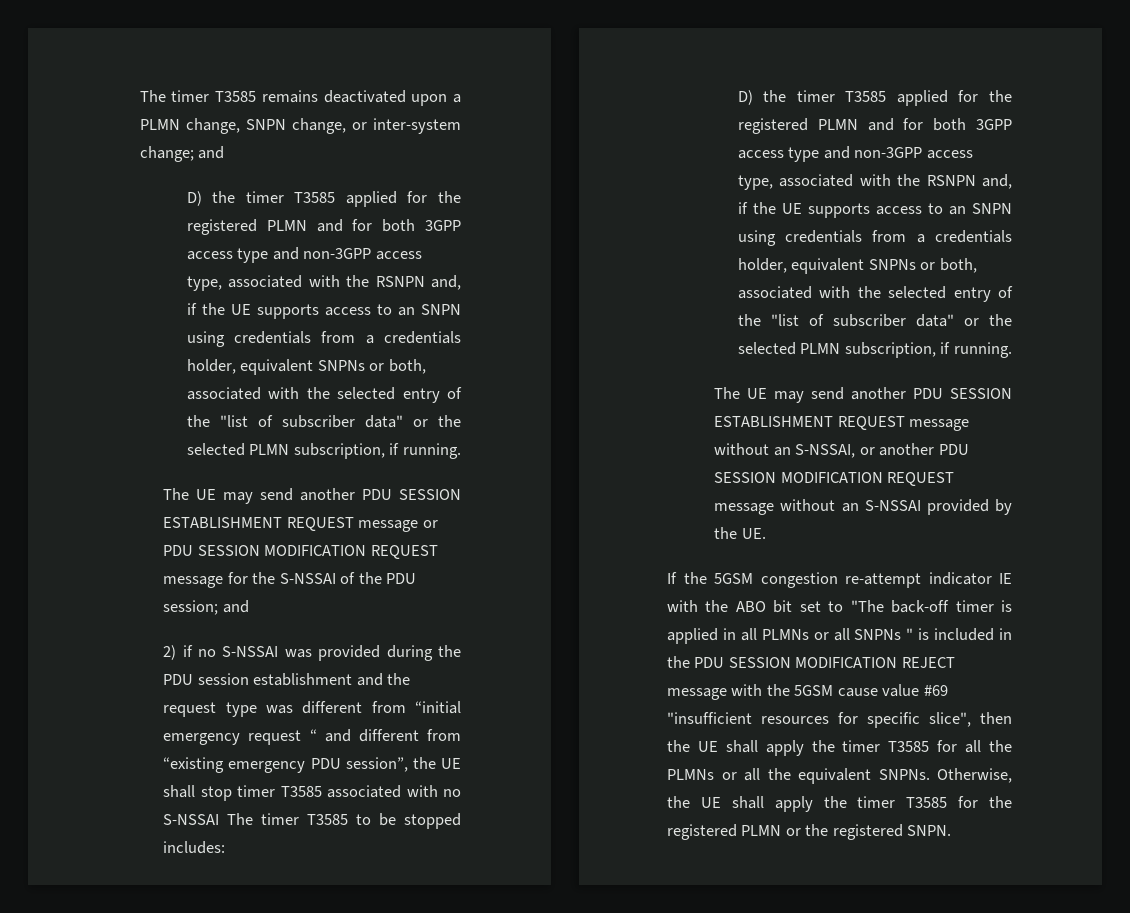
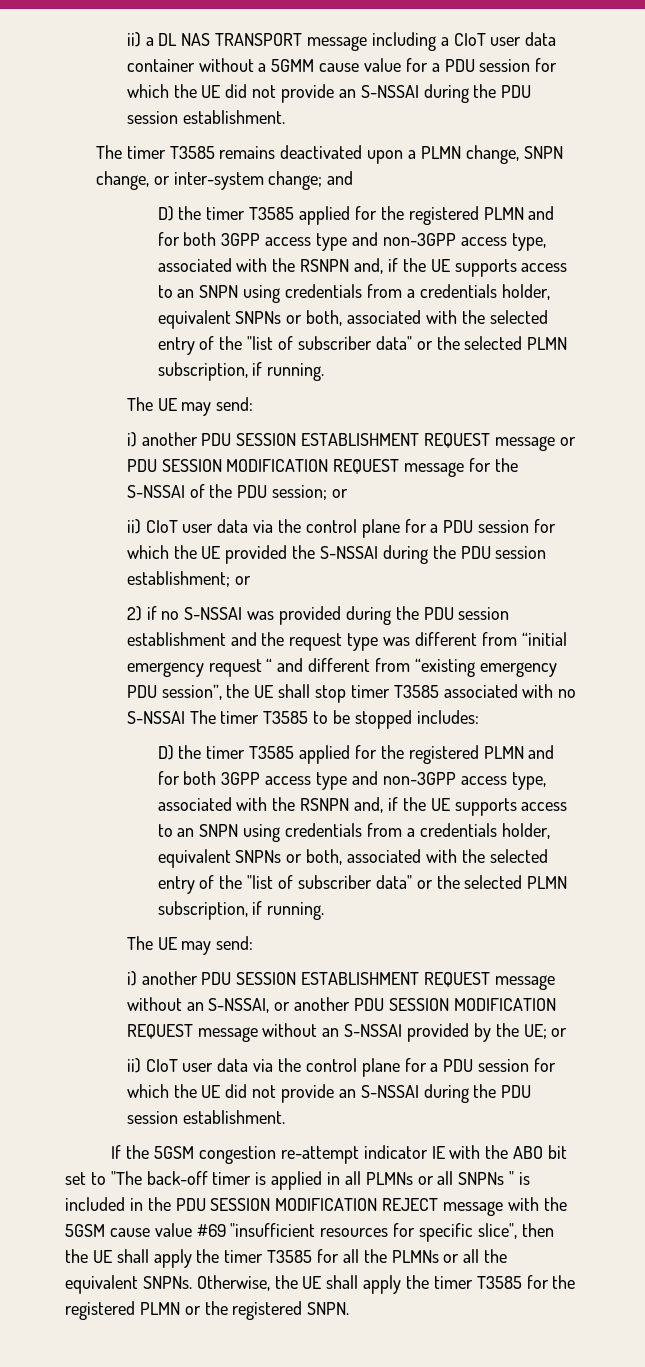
(139, 96) none -> [126,32,557,51] [126,58,558,72] [126,84,532,103] [126,110,285,124] ii) a DL NAS TRANSPORT message including a CIoT user data container without a 5GMM cause value for a PDU session for which the UE did not provide an S-NSSAI during the PDU session establishment. //
[260,488,294,501] send -> [216,397,254,411] [126,432,137,447] send: // i)
[222,600,249,613] and -> [332,489,349,498] [126,519,557,538] [126,545,547,564] [126,571,251,587] or // ii) CIoT user data via the control plane for a PDU session for which the UE provided the S-NSSAI during the PDU session establishment; or
[811,387,845,400] send -> [216,936,254,950] [126,971,137,986] send: // i)
[741,528,766,539] UE. -> [523,1024,568,1039] [126,1058,557,1077] [126,1084,532,1103] [126,1110,285,1124] UE; or // ii) CIoT user data via the control plane for a PDU session for which the UE did not provide an S-NSSAI during the PDU session establishment.

